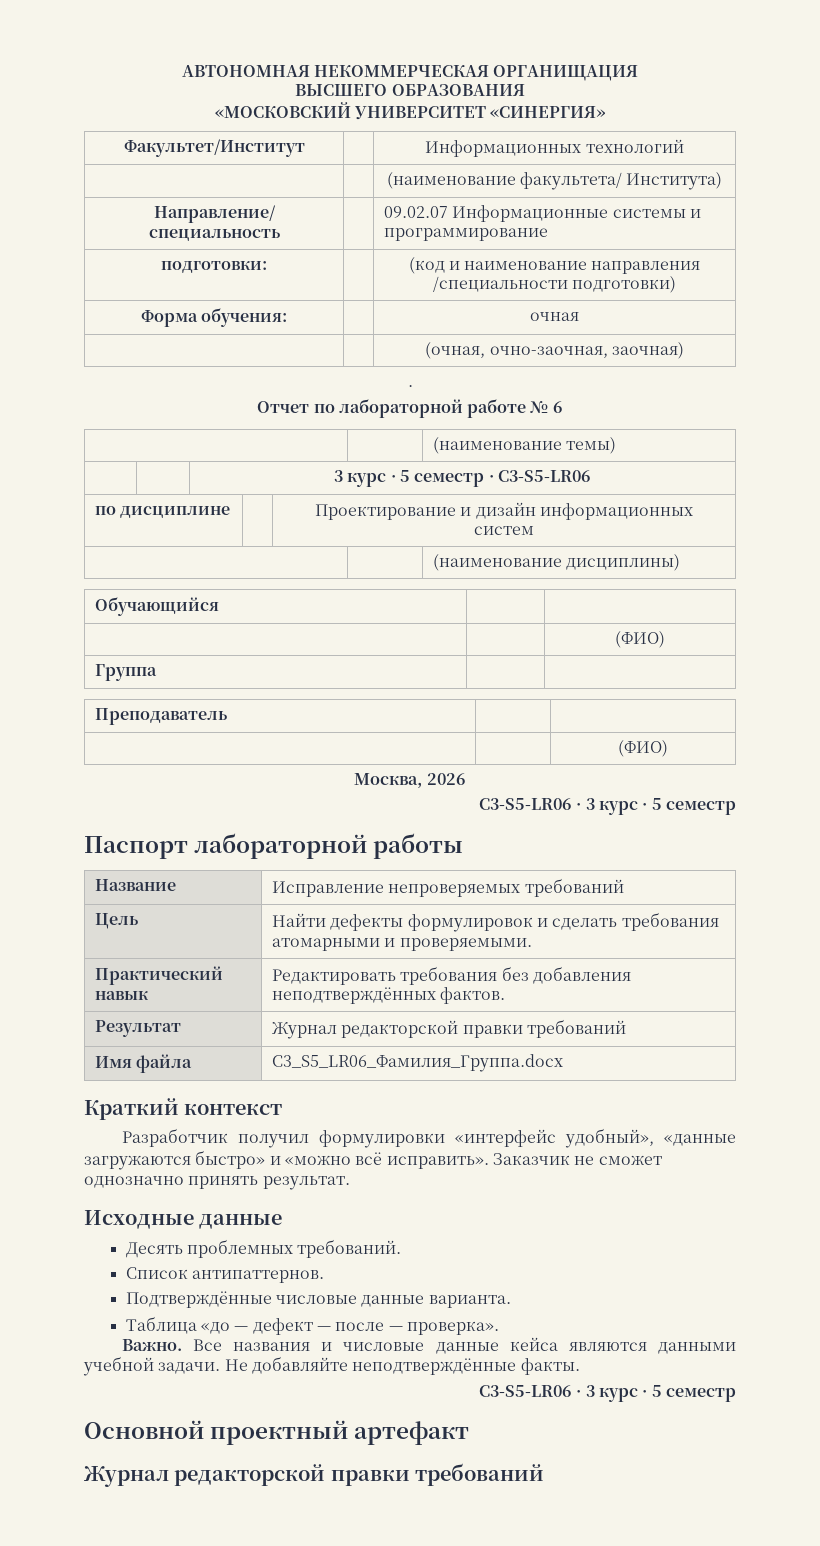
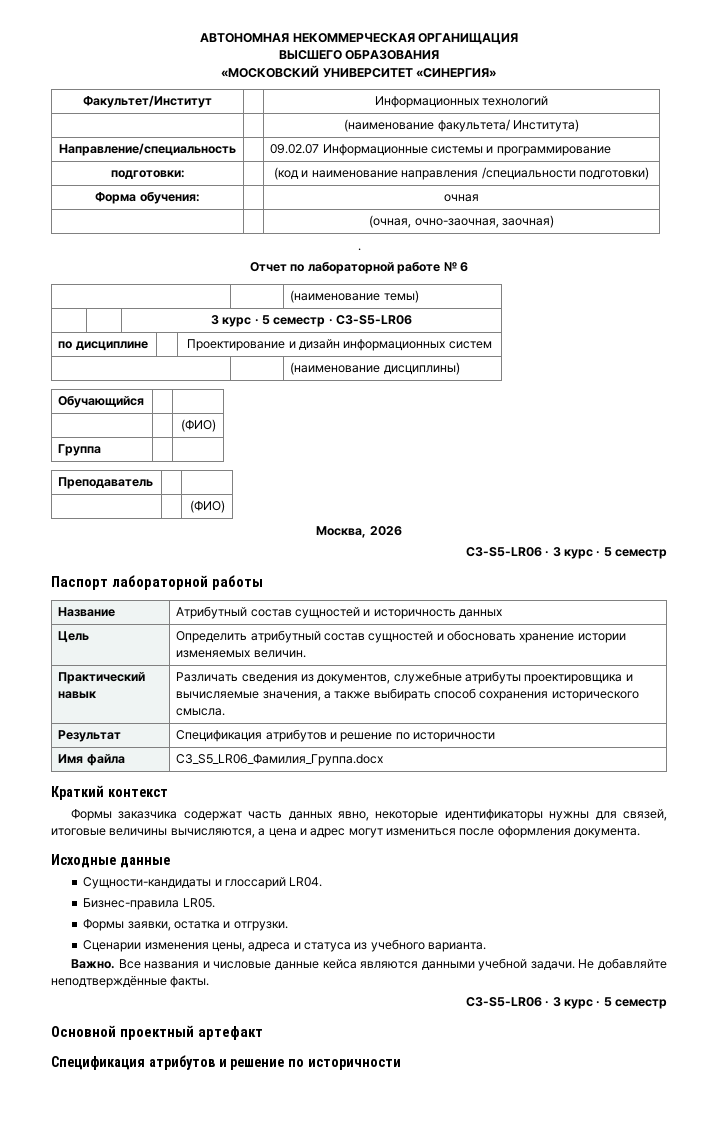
[271,878,624,897] [94,913,138,929] [271,912,719,932] [271,938,532,951] [94,966,223,985] [94,991,148,1000] [271,966,631,985] [271,987,506,1004] [94,1020,181,1037] [271,1019,626,1039] Исправление непроверяемых требований // Цель | Найти дефекты формулировок и сделать требования атомарными и проверяемыми. // Практический навык | Редактировать требования без добавления неподтверждённых фактов. // Результат | Журнал редакторской правки требований -> [176,606,503,619] [58,631,90,643] [176,630,626,643] [176,650,306,658] [58,672,146,684] [58,691,98,699] [176,671,633,684] [176,688,639,701] [176,708,226,716] [58,730,122,742] [176,729,496,742] Атрибутный состав сущностей и историчность данных // Цель | Определить атрибутный состав сущностей и обосновать хранение истории изменяемых величин. // Практический навык | Различать сведения из документов, служебные атрибуты проектировщика и вычисляемые значения, а также выбирать способ сохранения исторического смысла. // Результат | Спецификация атрибутов и решение по историчности
[121,1128,737,1148] [84,1150,662,1170] [84,1176,350,1190] [84,1210,283,1229] [125,1239,402,1258] [125,1267,325,1283] [125,1291,511,1308] [125,1316,500,1335] Разработчик получил формулировки «интерфейс удобный», «данные загружаются быстро» и «можно всё исправить». Заказчик не сможет однозначно принять результат. // Исходные данные // Десять проблемных требований. // Список антипаттернов. // Подтверждённые числовые данные варианта. // Таблица «до — дефект — после — проверка». -> [71,809,667,821] [51,826,641,838] [51,854,170,868] [83,877,323,889] [83,898,215,910] [83,919,288,931] [83,939,487,952] Формы заказчика содержат часть данных явно, некоторые идентификаторы нужны для связей, итоговые величины вычисляются, а цена и адрес могут измениться после оформления документа. // Исходные данные // Сущности-кандидаты и глоссарий LR04. // Бизнес-правила LR05. // Формы заявки, остатка и отгрузки. // Сценарии изменения цены, адреса и статуса из учебного варианта.
[84,1463,545,1487] Журнал редакторской правки требований -> [51,1055,401,1070] Спецификация атрибутов и решение по историчности

